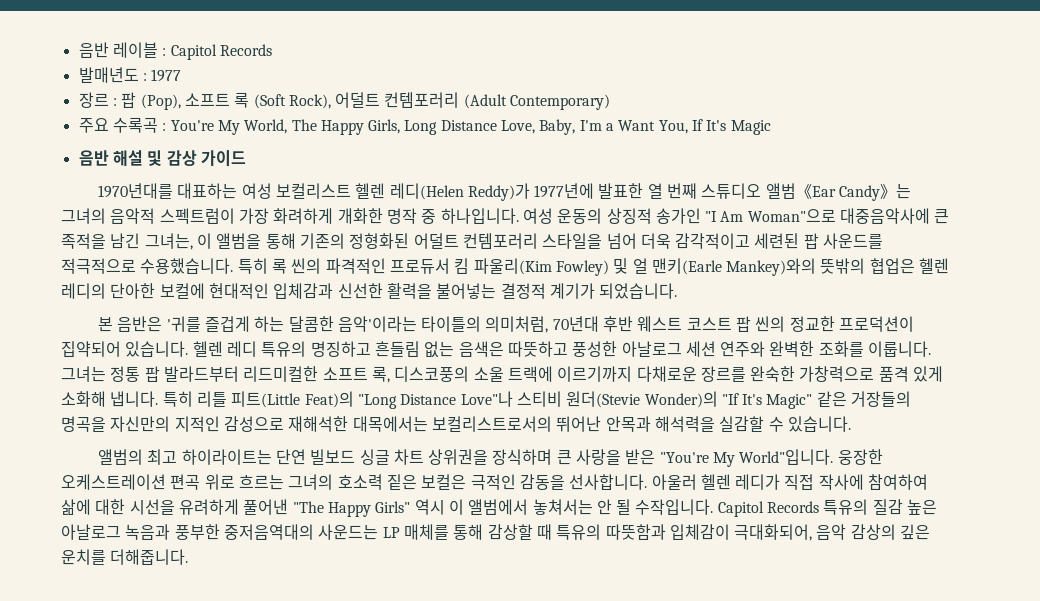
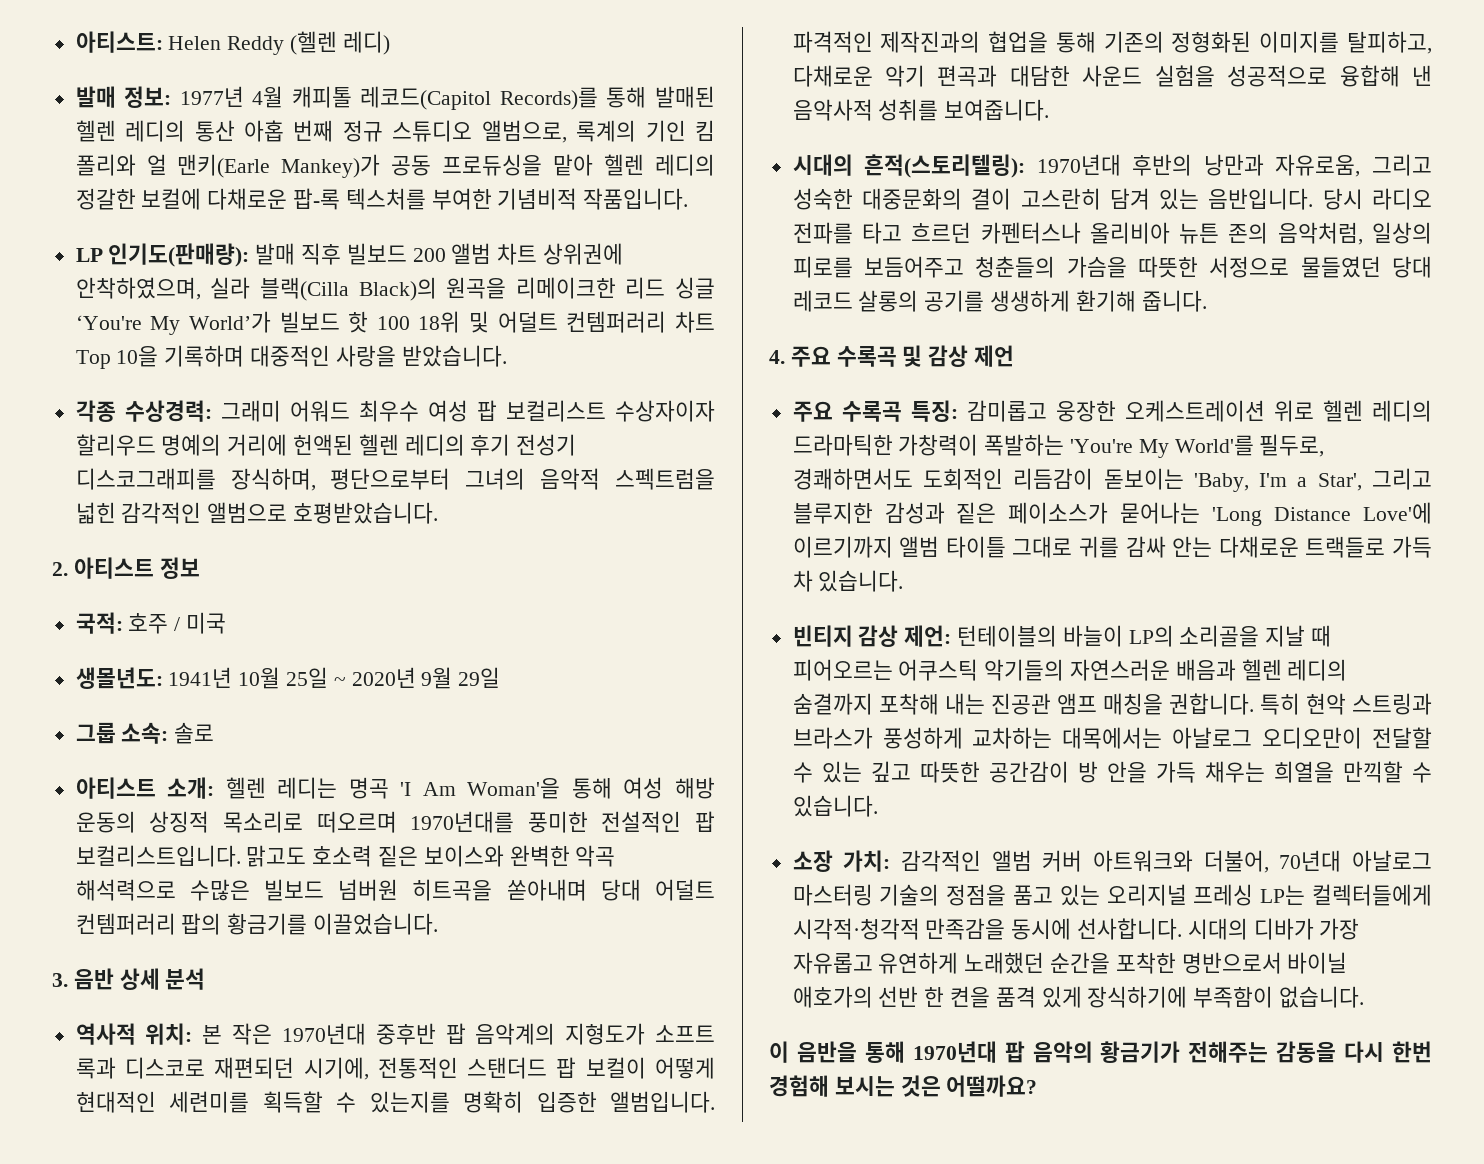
[78,42,272,60] [78,67,182,83] [78,92,611,110] [78,117,771,135] [78,150,246,167] [97,183,912,201] [61,208,950,224] [61,233,884,250] [61,258,950,276] [61,283,678,299] [97,316,915,333] [61,341,932,358] [61,366,944,383] [61,391,912,409] [61,416,851,432] [97,449,883,467] [61,474,929,490] [61,499,938,517] [61,524,931,541] [61,549,189,565] 음반 레이블 : Capitol Records // 발매년도 : 1977 // 장르 : 팝 (Pop), 소프트 록 (Soft Rock), 어덜트 컨템포러리 (Adult Contemporary) // 주요 수록곡 : You're My World, The Happy Girls, Long Distance Love, Baby, I'm a Want You, If It's Magic // 음반 해설 및 감상 가이드 // 1970년대를 대표하는 여성 보컬리스트 헬렌 레디(Helen Reddy)가 1977년에 발표한 열 번째 스튜디오 앨범《Ear Candy》는 그녀의 음악적 스펙트럼이 가장 화려하게 개화한 명작 중 하나입니다. 여성 운동의 상징적 송가인 "I Am Woman"으로 대중음악사에 큰 족적을 남긴 그녀는, 이 앨범을 통해 기존의 정형화된 어덜트 컨템포러리 스타일을 넘어 더욱 감각적이고 세련된 팝 사운드를 적극적으로 수용했습니다. 특히 록 씬의 파격적인 프로듀서 킴 파울리(Kim Fowley) 및 얼 맨키(Earle Mankey)와의 뜻밖의 협업은 헬렌 레디의 단아한 보컬에 현대적인 입체감과 신선한 활력을 불어넣는 결정적 계기가 되었습니다. // 본 음반은 '귀를 즐겁게 하는 달콤한 음악'이라는 타이틀의 의미처럼, 70년대 후반 웨스트 코스트 팝 씬의 정교한 프로덕션이 집약되어 있습니다. 헬렌 레디 특유의 명징하고 흔들림 없는 음색은 따뜻하고 풍성한 아날로그 세션 연주와 완벽한 조화를 이룹니다. 그녀는 정통 팝 발라드부터 리드미컬한 소프트 록, 디스코풍의 소울 트랙에 이르기까지 다채로운 장르를 완숙한 가창력으로 품격 있게 소화해 냅니다. 특히 리틀 피트(Little Feat)의 "Long Distance Love"나 스티비 원더(Stevie Wonder)의 "If It's Magic" 같은 거장들의 명곡을 자신만의 지적인 감성으로 재해석한 대목에서는 보컬리스트로서의 뛰어난 안목과 해석력을 실감할 수 있습니다. // 앨범의 최고 하이라이트는 단연 빌보드 싱글 차트 상위권을 장식하며 큰 사랑을 받은 "You're My World"입니다. 웅장한 오케스트레이션 편곡 위로 흐르는 그녀의 호소력 짙은 보컬은 극적인 감동을 선사합니다. 아울러 헬렌 레디가 직접 작사에 참여하여 삶에 대한 시선을 유려하게 풀어낸 "The Happy Girls" 역시 이 앨범에서 놓쳐서는 안 될 수작입니다. Capitol Records 특유의 질감 높은 아날로그 녹음과 풍부한 중저음역대의 사운드는 LP 매체를 통해 감상할 때 특유의 따뜻함과 입체감이 극대화되어, 음악 감상의 깊은 운치를 더해줍니다. -> [75,31,390,55] [75,86,715,110] [75,120,715,143] [75,154,715,178] [75,188,689,210] [75,243,624,267] [75,277,715,301] [75,311,715,335] [75,345,507,369] [75,400,715,422] [75,434,577,456] [75,468,715,491] [75,502,439,524] [52,557,200,579] [75,612,227,634] [75,667,501,689] [75,722,215,744] [75,777,715,799] [75,811,716,833] [75,845,616,867] [75,879,715,901] [75,913,439,935] [52,968,206,990] [75,1023,715,1045] [75,1057,715,1080] [75,1091,716,1113] [792,31,1432,54] [792,65,1432,87] [792,99,1050,121] [792,154,1432,178] [792,188,1432,210] [792,222,1432,245] [792,256,1432,278] [792,290,1207,312] [769,345,1015,367] [792,400,1432,422] [792,434,1325,458] [792,468,1432,492] [792,502,1432,526] [792,536,1432,558] [792,570,904,592] [792,625,1332,647] [792,659,1348,681] [792,693,1432,715] [792,727,1432,749] [792,761,1432,783] [792,795,878,817] [792,850,1432,873] [792,884,1432,906] [792,918,1360,940] [792,952,1348,974] [792,986,1365,1008] [769,1041,1432,1063] [769,1075,1038,1097] 아티스트: Helen Reddy (헬렌 레디) // 발매 정보: 1977년 4월 캐피톨 레코드(Capitol Records)를 통해 발매된 헬렌 레디의 통산 아홉 번째 정규 스튜디오 앨범으로, 록계의 기인 킴 폴리와 얼 맨키(Earle Mankey)가 공동 프로듀싱을 맡아 헬렌 레디의 정갈한 보컬에 다채로운 팝-록 텍스처를 부여한 기념비적 작품입니다. // LP 인기도(판매량): 발매 직후 빌보드 200 앨범 차트 상위권에 안착하였으며, 실라 블랙(Cilla Black)의 원곡을 리메이크한 리드 싱글 ‘You're My World’가 빌보드 핫 100 18위 및 어덜트 컨템퍼러리 차트 Top 10을 기록하며 대중적인 사랑을 받았습니다. // 각종 수상경력: 그래미 어워드 최우수 여성 팝 보컬리스트 수상자이자 할리우드 명예의 거리에 헌액된 헬렌 레디의 후기 전성기 디스코그래피를 장식하며, 평단으로부터 그녀의 음악적 스펙트럼을 넓힌 감각적인 앨범으로 호평받았습니다. // 2. 아티스트 정보 // 국적: 호주 / 미국 // 생몰년도: 1941년 10월 25일 ~ 2020년 9월 29일 // 그룹 소속: 솔로 // 아티스트 소개: 헬렌 레디는 명곡 'I Am Woman'을 통해 여성 해방 운동의 상징적 목소리로 떠오르며 1970년대를 풍미한 전설적인 팝 보컬리스트입니다. 맑고도 호소력 짙은 보이스와 완벽한 악곡 해석력으로 수많은 빌보드 넘버원 히트곡을 쏟아내며 당대 어덜트 컨템퍼러리 팝의 황금기를 이끌었습니다. // 3. 음반 상세 분석 // 역사적 위치: 본 작은 1970년대 중후반 팝 음악계의 지형도가 소프트 록과 디스코로 재편되던 시기에, 전통적인 스탠더드 팝 보컬이 어떻게 현대적인 세련미를 획득할 수 있는지를 명확히 입증한 앨범입니다. 파격적인 제작진과의 협업을 통해 기존의 정형화된 이미지를 탈피하고, 다채로운 악기 편곡과 대담한 사운드 실험을 성공적으로 융합해 낸 음악사적 성취를 보여줍니다. // 시대의 흔적(스토리텔링): 1970년대 후반의 낭만과 자유로움, 그리고 성숙한 대중문화의 결이 고스란히 담겨 있는 음반입니다. 당시 라디오 전파를 타고 흐르던 카펜터스나 올리비아 뉴튼 존의 음악처럼, 일상의 피로를 보듬어주고 청춘들의 가슴을 따뜻한 서정으로 물들였던 당대 레코드 살롱의 공기를 생생하게 환기해 줍니다. // 4. 주요 수록곡 및 감상 제언 // 주요 수록곡 특징: 감미롭고 웅장한 오케스트레이션 위로 헬렌 레디의 드라마틱한 가창력이 폭발하는 'You're My World'를 필두로, 경쾌하면서도 도회적인 리듬감이 돋보이는 'Baby, I'm a Star', 그리고 블루지한 감성과 짙은 페이소스가 묻어나는 'Long Distance Love'에 이르기까지 앨범 타이틀 그대로 귀를 감싸 안는 다채로운 트랙들로 가득 차 있습니다. // 빈티지 감상 제언: 턴테이블의 바늘이 LP의 소리골을 지날 때 피어오르는 어쿠스틱 악기들의 자연스러운 배음과 헬렌 레디의 숨결까지 포착해 내는 진공관 앰프 매칭을 권합니다. 특히 현악 스트링과 브라스가 풍성하게 교차하는 대목에서는 아날로그 오디오만이 전달할 수 있는 깊고 따뜻한 공간감이 방 안을 가득 채우는 희열을 만끽할 수 있습니다. // 소장 가치: 감각적인 앨범 커버 아트워크와 더불어, 70년대 아날로그 마스터링 기술의 정점을 품고 있는 오리지널 프레싱 LP는 컬렉터들에게 시각적·청각적 만족감을 동시에 선사합니다. 시대의 디바가 가장 자유롭고 유연하게 노래했던 순간을 포착한 명반으로서 바이닐 애호가의 선반 한 켠을 품격 있게 장식하기에 부족함이 없습니다. // 이 음반을 통해 1970년대 팝 음악의 황금기가 전해주는 감동을 다시 한번 경험해 보시는 것은 어떨까요?

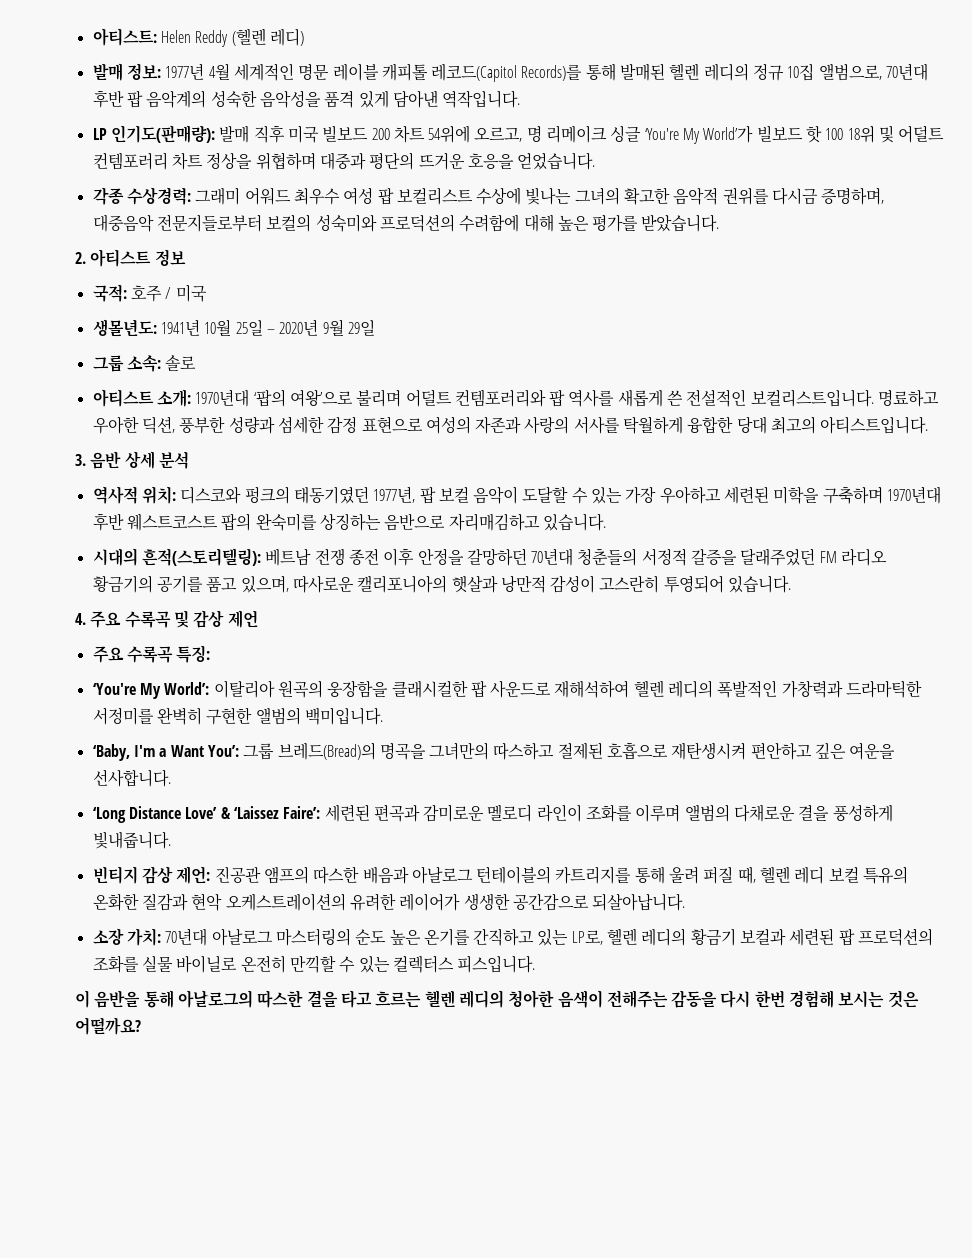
(284, 97) none -> [233,63,379,81] 세계적인 명문 레이블
[194,120,715,143] [75,154,715,178] [75,188,689,210] 통산 아홉 번째 정규 스튜디오 앨범으로, 록계의 기인 킴 폴리와 얼 맨키(Earle Mankey)가 공동 프로듀싱을 맡아 헬렌 레디의 정갈한 보컬에 다채로운 팝-록 텍스처를 부여한 기념비적 작품입니다. -> [753,63,929,81] [92,90,521,108] 정규 10집 앨범으로, 70년대 후반 팝 음악계의 성숙한 음악성을 품격 있게 담아낸 역작입니다.
(342, 254) none -> [287,125,319,143] 미국
[451,243,624,265] [75,277,666,301] 앨범 차트 상위권에 안착하였으며, 실라 블랙(Cilla Black)의 원곡을 리메이크한 리드 -> [393,125,608,143] 차트 54위에 오르고, 명 리메이크
[566,311,715,333] [75,345,507,369] 컨템퍼러리 차트 Top 10을 기록하며 대중적인 사랑을 받았습니다. -> [92,152,596,170] 컨템포러리 차트 정상을 위협하며 대중과 평단의 뜨거운 호응을 얻었습니다.
[615,400,715,422] [75,434,577,456] [75,468,715,491] [75,502,439,524] 수상자이자 할리우드 명예의 거리에 헌액된 헬렌 레디의 후기 전성기 디스코그래피를 장식하며, 평단으로부터 그녀의 음악적 스펙트럼을 넓힌 감각적인 앨범으로 호평받았습니다. -> [476,187,885,205] [92,214,720,232] 수상에 빛나는 그녀의 확고한 음악적 권위를 다시금 증명하며, 대중음악 전문지들로부터 보컬의 성숙미와 프로덕션의 수려함에 대해 높은 평가를 받았습니다.
[333,677,346,686] ~ -> [266,329,275,334] –
[225,777,715,799] [75,811,716,833] [75,845,616,867] [75,879,715,901] [75,913,439,935] 헬렌 레디는 명곡 'I Am Woman'을 통해 여성 해방 운동의 상징적 목소리로 떠오르며 1970년대를 풍미한 전설적인 팝 보컬리스트입니다. 맑고도 호소력 짙은 보이스와 완벽한 악곡 해석력으로 수많은 빌보드 넘버원 히트곡을 쏟아내며 당대 어덜트 컨템퍼러리 팝의 황금기를 이끌었습니다. -> [195,389,940,407] [92,416,929,434] 1970년대 ‘팝의 여왕’으로 불리며 어덜트 컨템포러리와 팝 역사를 새롭게 쓴 전설적인 보컬리스트입니다. 명료하고 우아한 딕션, 풍부한 성량과 섬세한 감정 표현으로 여성의 자존과 사랑의 서사를 탁월하게 융합한 당대 최고의 아티스트입니다.
[202,1023,715,1045] [75,1057,715,1080] [75,1091,716,1113] [792,31,1432,54] [792,65,1432,87] [792,99,1050,121] [792,154,1432,178] [792,188,1432,210] [792,222,1432,245] [792,256,1432,278] [792,290,1207,312] 본 작은 1970년대 중후반 팝 음악계의 지형도가 소프트 록과 디스코로 재편되던 시기에, 전통적인 스탠더드 팝 보컬이 어떻게 현대적인 세련미를 획득할 수 있는지를 명확히 입증한 앨범입니다. 파격적인 제작진과의 협업을 통해 기존의 정형화된 이미지를 탈피하고, 다채로운 악기 편곡과 대담한 사운드 실험을 성공적으로 융합해 낸 음악사적 성취를 보여줍니다. // 시대의 흔적(스토리텔링): 1970년대 후반의 낭만과 자유로움, 그리고 성숙한 대중문화의 결이 고스란히 담겨 있는 음반입니다. 당시 라디오 전파를 타고 흐르던 카펜터스나 올리비아 뉴튼 존의 음악처럼, 일상의 피로를 보듬어주고 청춘들의 가슴을 따뜻한 서정으로 물들였던 당대 레코드 살롱의 공기를 생생하게 환기해 줍니다. -> [180,486,942,504] [92,513,606,531] [92,548,888,566] [92,575,792,593] 디스코와 펑크의 태동기였던 1977년, 팝 보컬 음악이 도달할 수 있는 가장 우아하고 세련된 미학을 구축하며 1970년대 후반 웨스트코스트 팝의 완숙미를 상징하는 음반으로 자리매김하고 있습니다. // 시대의 흔적(스토리텔링): 베트남 전쟁 종전 이후 안정을 갈망하던 70년대 청춘들의 서정적 갈증을 달래주었던 FM 라디오 황금기의 공기를 품고 있으며, 따사로운 캘리포니아의 햇살과 낭만적 감성이 고스란히 투영되어 있습니다.
[966,400,1432,422] [792,434,1325,458] [792,468,1432,492] [792,502,1432,526] [792,536,1432,558] [792,570,904,592] [792,625,1332,647] [792,659,1348,681] [792,693,1432,715] [792,727,1432,749] [792,761,1432,783] [792,795,878,817] [792,850,1432,873] [792,884,1432,906] [792,918,1360,940] [792,952,1348,974] [792,986,1365,1008] [769,1041,1181,1063] 감미롭고 웅장한 오케스트레이션 위로 헬렌 레디의 드라마틱한 가창력이 폭발하는 'You're My World'를 필두로, 경쾌하면서도 도회적인 리듬감이 돋보이는 'Baby, I'm a Star', 그리고 블루지한 감성과 짙은 페이소스가 묻어나는 'Long Distance Love'에 이르기까지 앨범 타이틀 그대로 귀를 감싸 안는 다채로운 트랙들로 가득 차 있습니다. // 빈티지 감상 제언: 턴테이블의 바늘이 LP의 소리골을 지날 때 피어오르는 어쿠스틱 악기들의 자연스러운 배음과 헬렌 레디의 숨결까지 포착해 내는 진공관 앰프 매칭을 권합니다. 특히 현악 스트링과 브라스가 풍성하게 교차하는 대목에서는 아날로그 오디오만이 전달할 수 있는 깊고 따뜻한 공간감이 방 안을 가득 채우는 희열을 만끽할 수 있습니다. // 소장 가치: 감각적인 앨범 커버 아트워크와 더불어, 70년대 아날로그 마스터링 기술의 정점을 품고 있는 오리지널 프레싱 LP는 컬렉터들에게 시각적·청각적 만족감을 동시에 선사합니다. 시대의 디바가 가장 자유롭고 유연하게 노래했던 순간을 포착한 명반으로서 바이닐 애호가의 선반 한 켠을 품격 있게 장식하기에 부족함이 없습니다. // 이 음반을 통해 1970년대 팝 음악의 황금기가 -> [92,680,923,699] [92,707,383,725] [92,742,896,761] [92,769,171,787] [92,804,893,823] [92,831,171,849] [92,866,909,884] [92,893,686,911] [92,928,934,946] [92,955,536,973] [75,990,603,1008] // ‘You're My World’: 이탈리아 원곡의 웅장함을 클래시컬한 팝 사운드로 재해석하여 헬렌 레디의 폭발적인 가창력과 드라마틱한 서정미를 완벽히 구현한 앨범의 백미입니다. // ‘Baby, I'm a Want You’: 그룹 브레드(Bread)의 명곡을 그녀만의 따스하고 절제된 호흡으로 재탄생시켜 편안하고 깊은 여운을 선사합니다. // ‘Long Distance Love’ & ‘Laissez Faire’: 세련된 편곡과 감미로운 멜로디 라인이 조화를 이루며 앨범의 다채로운 결을 풍성하게 빛내줍니다. // 빈티지 감상 제언: 진공관 앰프의 따스한 배음과 아날로그 턴테이블의 카트리지를 통해 울려 퍼질 때, 헬렌 레디 보컬 특유의 온화한 질감과 현악 오케스트레이션의 유려한 레이어가 생생한 공간감으로 되살아납니다. // 소장 가치: 70년대 아날로그 마스터링의 순도 높은 온기를 간직하고 있는 LP로, 헬렌 레디의 황금기 보컬과 세련된 팝 프로덕션의 조화를 실물 바이닐로 온전히 만끽할 수 있는 컬렉터스 피스입니다. // 이 음반을 통해 아날로그의 따스한 결을 타고 흐르는 헬렌 레디의 청아한 음색이

